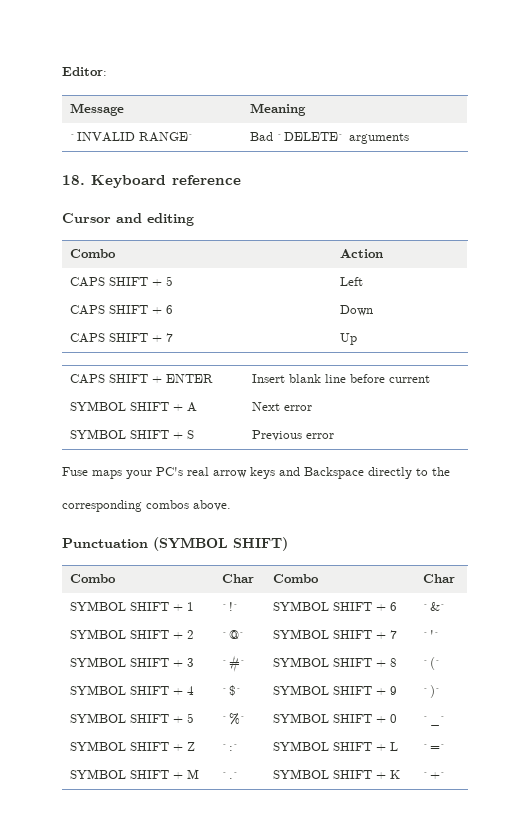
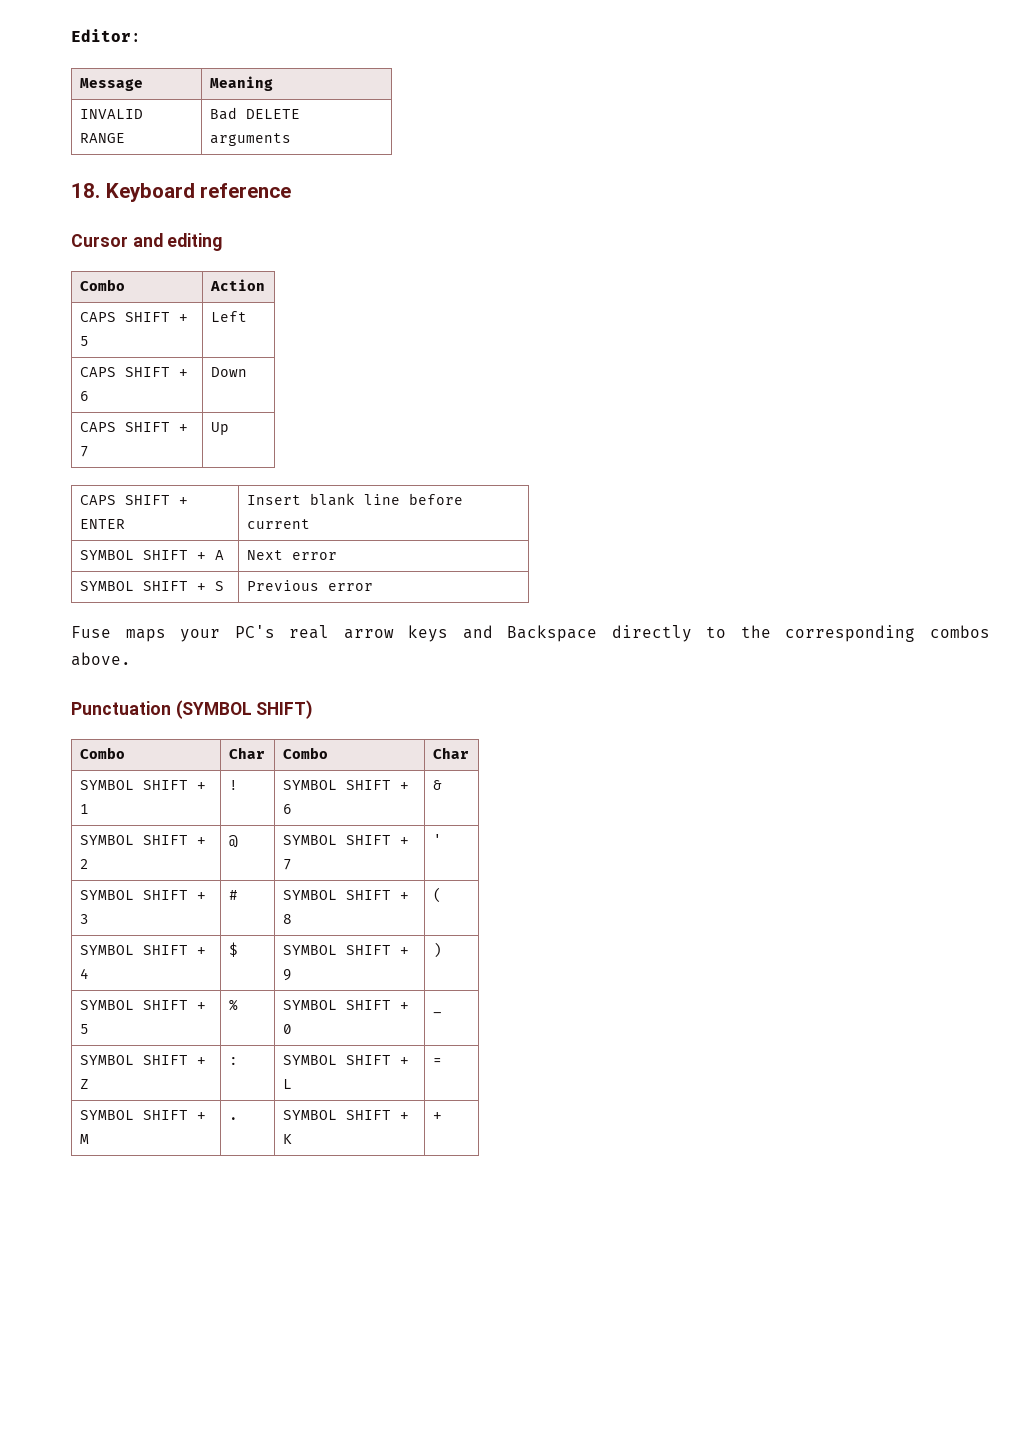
[70,132,196,142] `INVALID RANGE` -> [79,109,143,119] [79,133,125,143] INVALID RANGE
[277,132,346,141] `DELETE` -> [245,109,300,119] DELETE
(450, 471) // -> (771, 631) none
[222,602,241,611] `!` -> [228,780,238,790] !
[423,602,448,611] `&` -> [432,780,442,790] &
[222,630,247,639] `@` -> [228,835,238,848] @
[423,630,442,639] `'` -> [432,834,442,845] '
[222,655,248,672] `#` -> [228,890,238,900] #
[423,657,443,670] `(` -> [432,887,442,903] (
[222,685,244,696] `$` -> [228,942,238,957] $
[423,685,443,698] `)` -> [432,942,442,958] )
[222,713,248,725] `%` -> [228,999,238,1011] %
[423,716,448,726] `_` -> [432,1010,442,1014] _
[222,744,241,751] `:` -> [228,1057,238,1065] :
[423,744,448,751] `=` -> [432,1058,442,1065] =
[222,772,241,779] `.` -> [228,1117,238,1120] .
[423,772,448,779] `+` -> [432,1112,442,1120] +

